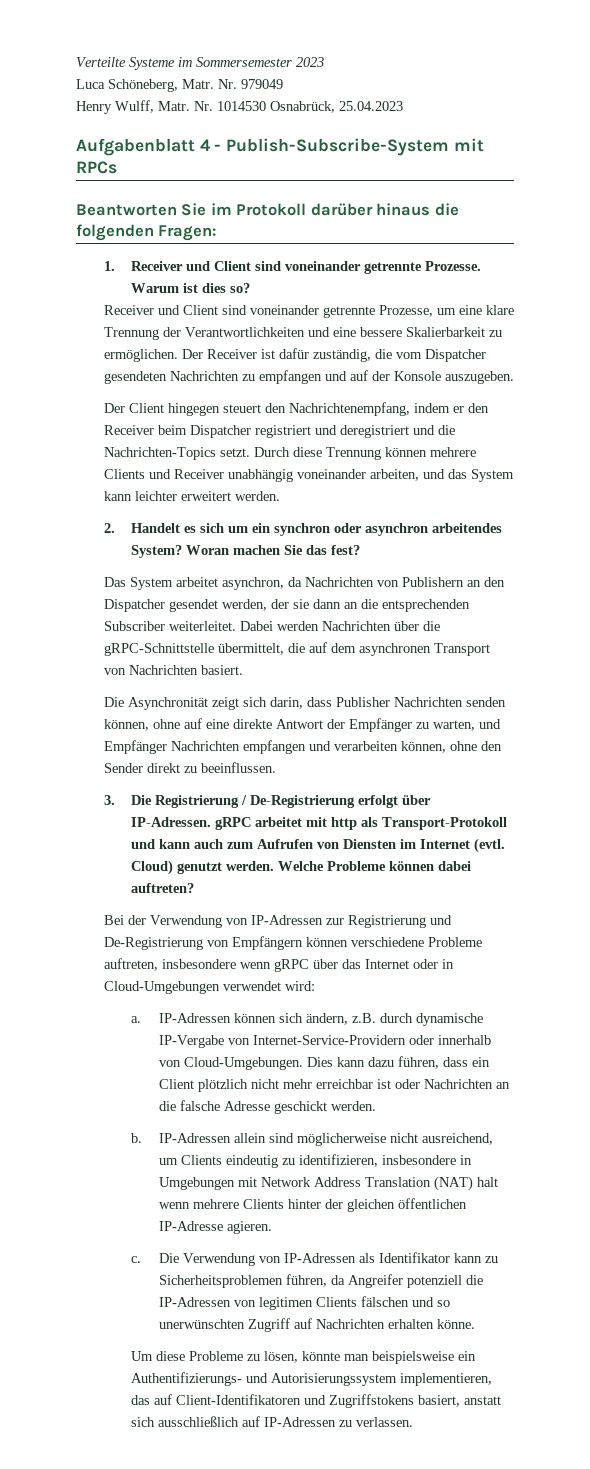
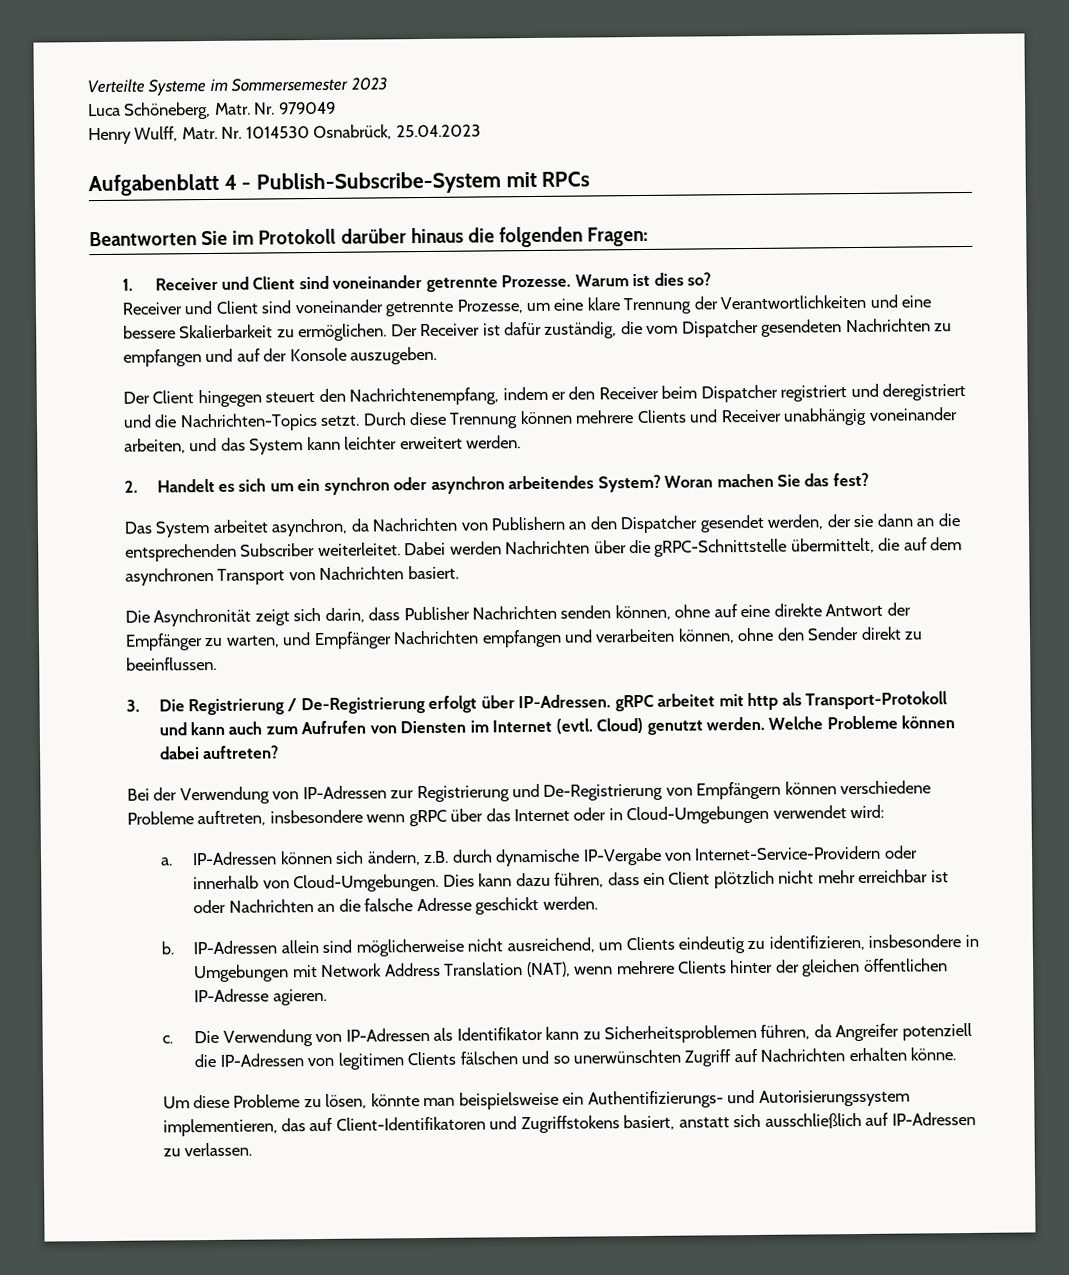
[434,1176,499,1191] (NAT) halt -> [526,961,571,978] (NAT),

